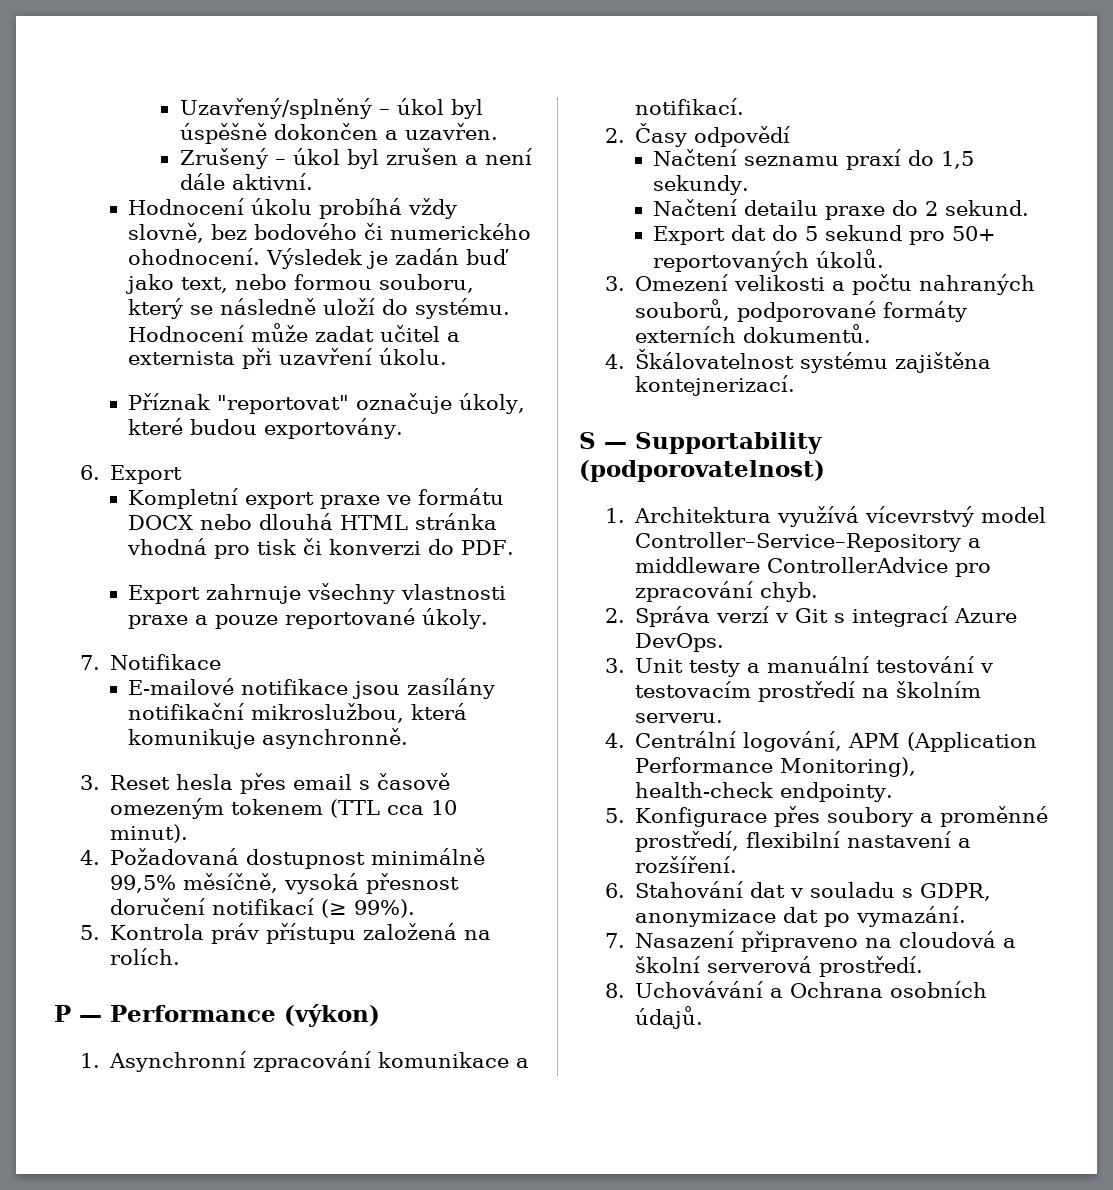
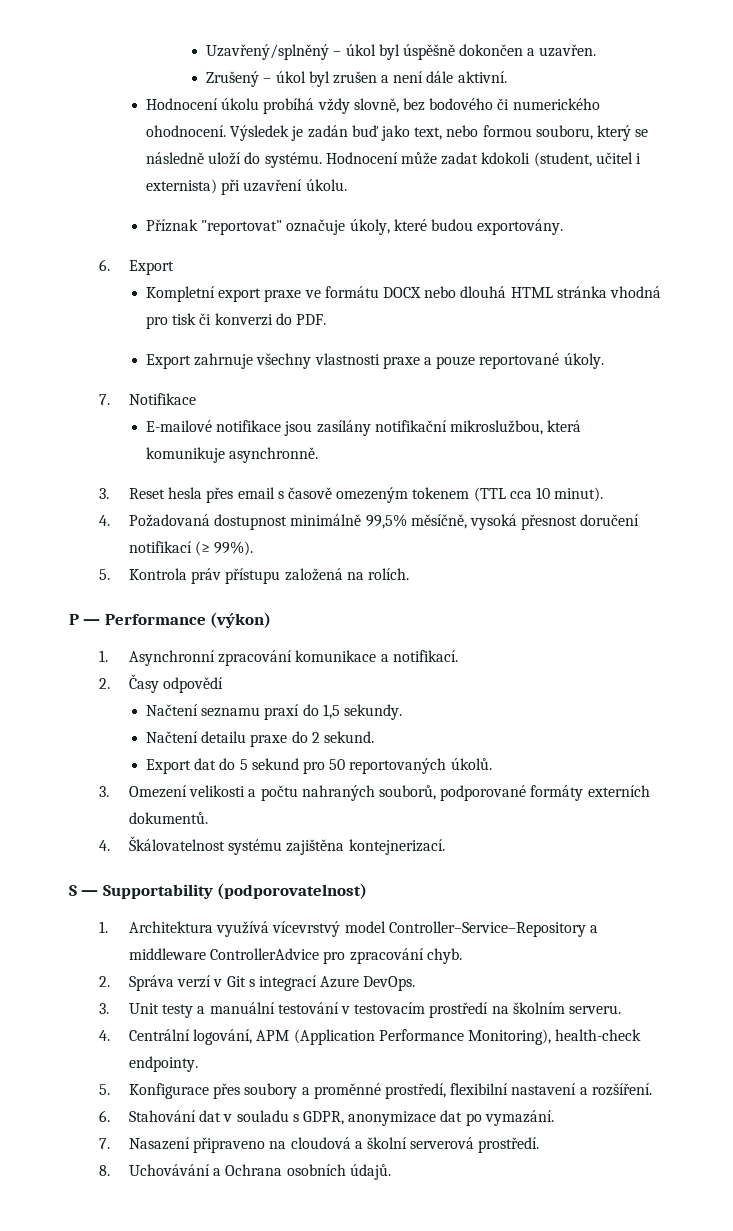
[380,325,461,342] [128,351,236,365] učitel a externista -> [481,152,641,167] [146,179,218,194] kdokoli (student, učitel i externista)
[952,226,997,241] 50+ -> [329,759,346,770] 50

